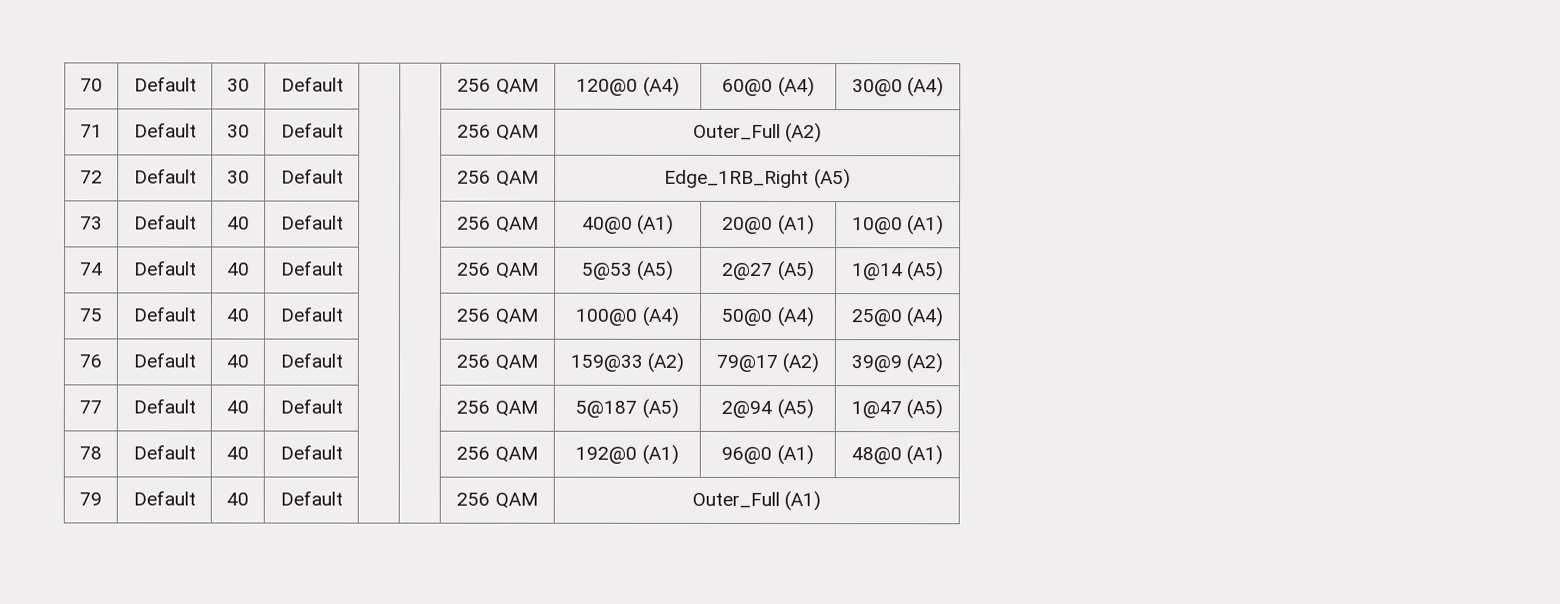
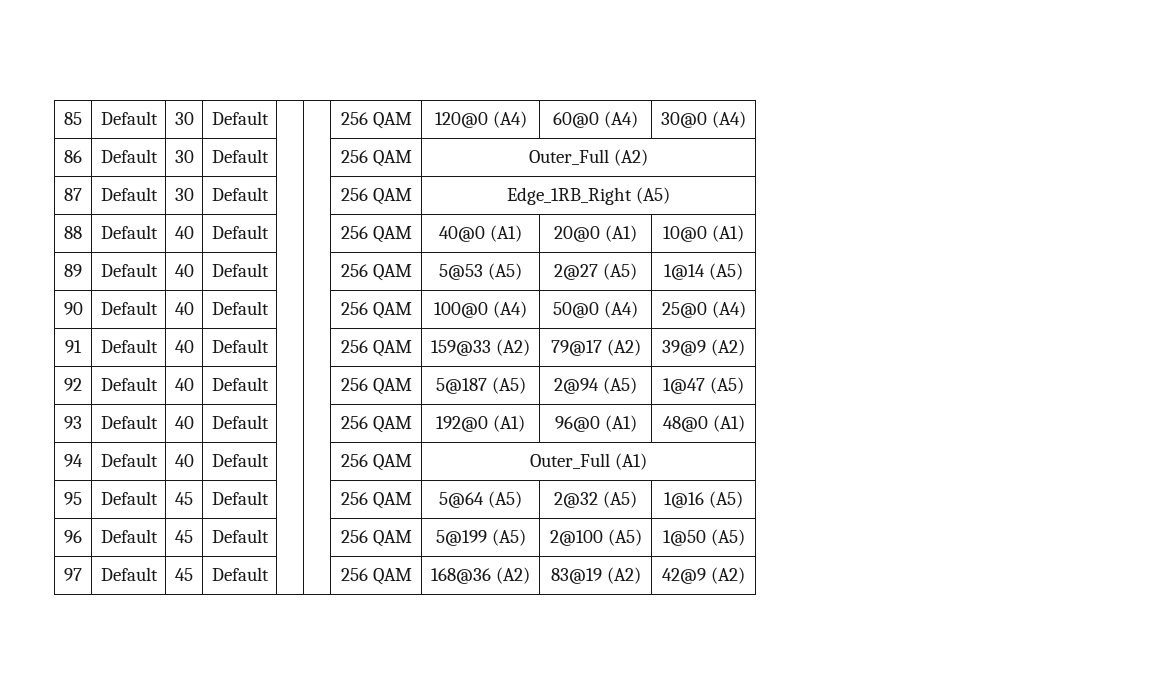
[80,78,103,92] 70 -> [64,112,82,125] 85
[80,124,103,138] 71 -> [64,150,82,163] 86
[80,170,103,184] 72 -> [64,188,82,201] 87
[80,216,103,230] 73 -> [64,226,82,239] 88
[80,262,103,276] 74 -> [64,264,82,277] 89
[79,308,102,322] 75 -> [63,302,83,315] 90
[79,354,102,368] 76 -> [65,340,82,353] 91
[79,400,102,414] 77 -> [64,378,82,391] 92
[79,446,102,460] 78 -> [64,416,82,429] 93
[79,492,102,506] 79 -> [64,454,83,467] 94
(822, 501) none -> [64,492,82,505] [100,491,158,505] [175,492,193,505] [211,491,269,505] [340,492,412,509] [439,491,522,508] [554,491,637,508] [664,491,743,508] [64,530,82,543] [100,529,158,543] [175,530,193,543] [211,529,269,543] [340,530,412,547] [435,529,526,546] [549,529,642,546] [662,529,745,546] [64,568,82,581] [100,567,158,581] [175,568,193,581] [211,567,269,581] [340,568,412,585] [431,567,530,584] [550,567,641,584] [662,567,745,584] // 95 | Default | 45 | Default | | | 256 QAM | 5@64 (A5) | 2@32 (A5) | 1@16 (A5) // 96 | Default | 45 | Default | | | 256 QAM | 5@199 (A5) | 2@100 (A5) | 1@50 (A5) // 97 | Default | 45 | Default | | | 256 QAM | 168@36 (A2) | 83@19 (A2) | 42@9 (A2)

